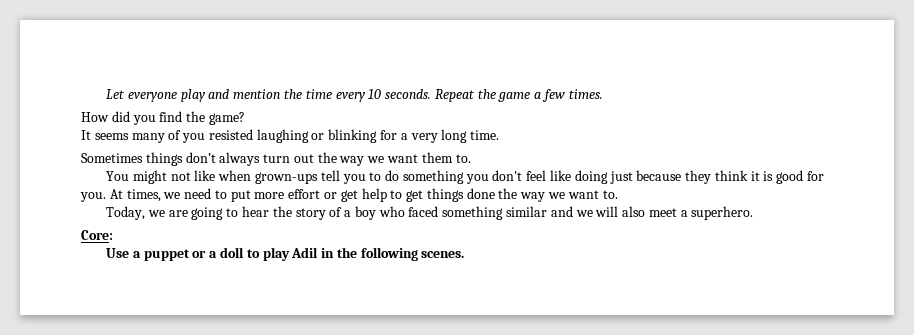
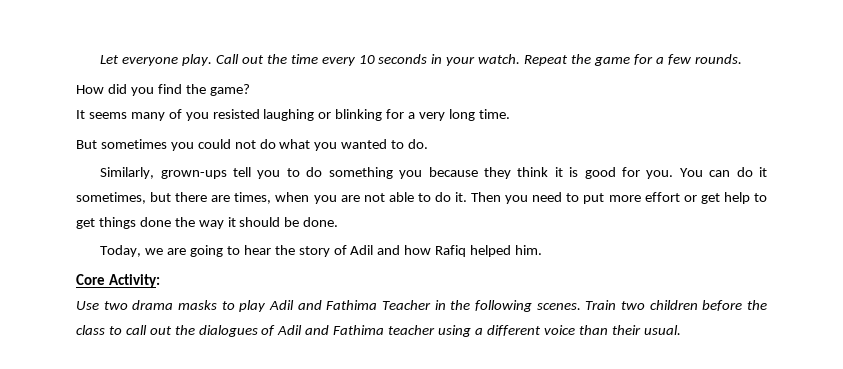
[180,89,281,102] play and mention -> [182,54,264,66] play. Call out
[385,89,432,99] seconds. -> [378,54,521,66] seconds in your watch.
(531, 97) none -> [633,54,653,65] for
[568,89,603,99] times. -> [694,54,742,64] rounds.
[81,152,471,166] [106,170,252,184] Sometimes things don’t always turn out the way we want them to. // You might not like when -> [76,139,429,151] [100,167,155,179] But sometimes you could not do what you wanted to do. // Similarly,
[492,170,633,184] don't feel like doing just -> (423, 174) none
[109,189,181,202] At times, we -> [679,167,767,177] [76,192,529,204] You can do it sometimes, but there are times, when you are not able to do it. Then you
[548,190,618,199] we want to. -> [227,217,339,227] it should be done.
[344,206,754,220] [81,230,113,240] [106,247,465,261] a boy who faced something similar and we will also meet a superhero. // Core: // Use a puppet or a doll to play Adil in the following scenes. -> [350,245,543,257] [76,274,160,288] [76,300,767,312] [76,325,681,337] Adil and how Rafiq helped him. // Core Activity: // Use two drama masks to play Adil and Fathima Teacher in the following scenes. Train two children before the class to call out the dialogues of Adil and Fathima teacher using a different voice than their usual.

